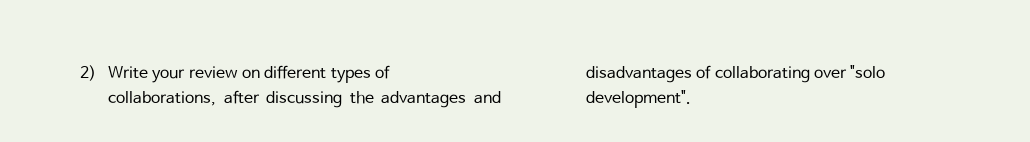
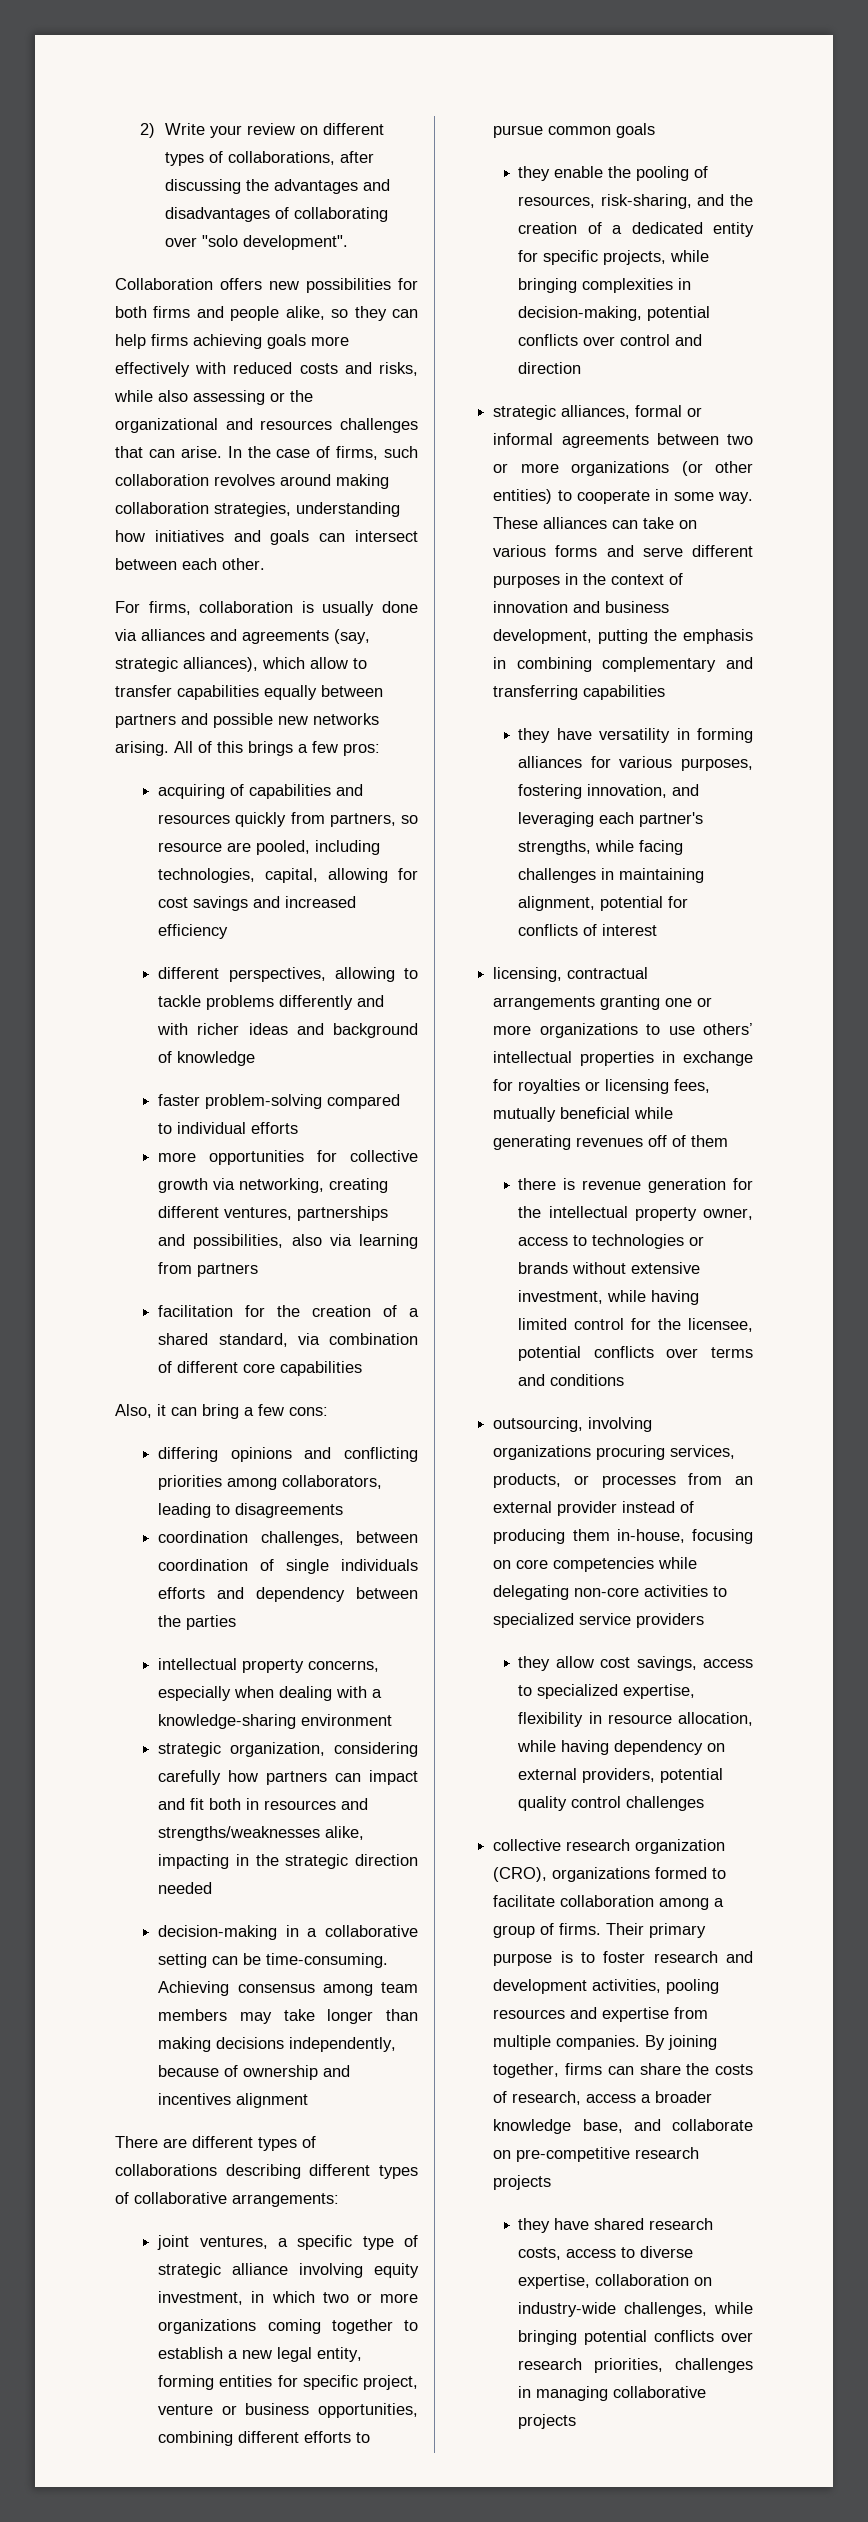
(692, 99) none -> [115,278,418,293] [115,306,418,321] [115,334,349,349] [115,362,418,377] [114,390,313,405] [115,418,418,433] [115,446,418,460] [115,474,389,489] [115,502,400,517] [115,530,418,545] [115,558,265,570] [115,601,418,616] [115,629,370,644] [115,657,367,672] [115,685,383,700] [115,713,379,728] [115,741,380,756] [158,784,364,799] [158,812,418,827] [158,840,381,855] [158,868,418,883] [158,896,357,911] [158,924,229,939] [158,967,418,982] [158,995,385,1010] [157,1023,418,1038] [158,1051,256,1066] [158,1094,401,1109] [158,1122,299,1134] [158,1150,418,1165] [158,1178,389,1193] [158,1206,389,1221] [158,1234,418,1249] [158,1262,259,1277] [158,1305,419,1317] [158,1333,418,1347] [158,1361,363,1376] [115,1404,328,1419] [158,1447,418,1462] [158,1475,383,1490] [158,1503,344,1518] [158,1531,418,1546] [158,1559,418,1574] [158,1587,418,1602] [158,1615,237,1630] [158,1658,380,1673] [158,1686,383,1701] [158,1714,393,1729] [158,1742,418,1757] [158,1770,418,1785] [158,1798,369,1810] [158,1826,365,1841] [158,1854,418,1869] [158,1882,213,1894] [158,1925,418,1940] [158,1953,389,1968] [158,1981,418,1996] [158,2009,418,2024] [158,2037,397,2052] [158,2065,351,2080] [158,2093,309,2108] [115,2136,316,2151] [115,2164,418,2179] [115,2192,339,2207] [157,2235,419,2250] [158,2263,419,2278] [158,2291,418,2305] [158,2319,418,2334] [158,2347,363,2362] [158,2375,418,2390] [158,2403,418,2418] [158,2431,371,2446] [493,123,656,138] [518,166,709,181] [518,194,753,209] [518,222,754,237] [518,250,710,265] [518,278,692,293] [518,306,711,321] [518,334,703,346] [518,362,582,374] [493,405,703,420] [493,433,753,448] [493,461,753,476] [493,489,753,504] [493,517,698,529] [493,545,753,557] [493,573,684,588] [493,601,670,613] [493,629,753,644] [493,657,753,672] [493,685,666,700] [518,728,753,743] [518,756,753,771] [518,784,700,799] [518,812,704,827] [518,840,684,855] [518,868,705,883] [518,896,689,911] [518,924,658,936] [493,967,649,982] [493,995,713,1010] [493,1023,753,1038] [493,1051,753,1066] [493,1079,711,1094] [493,1107,674,1122] [493,1135,729,1150] [518,1178,753,1193] [518,1206,753,1221] [518,1234,705,1249] [518,1262,701,1274] [518,1290,700,1305] [518,1318,753,1332] [518,1346,753,1361] [518,1374,625,1386] [493,1417,653,1432] [493,1445,736,1460] [493,1473,753,1488] [493,1501,695,1516] [493,1529,753,1544] [493,1557,698,1572] [493,1585,728,1600] [493,1613,705,1628] [518,1656,753,1671] [518,1684,696,1699] [518,1712,753,1727] [517,1740,726,1755] [518,1768,724,1783] [518,1796,705,1811] [493,1839,726,1854] [493,1867,727,1882] [493,1895,725,1910] [493,1923,707,1938] [493,1951,753,1966] [493,1979,720,1994] [493,2007,709,2022] [493,2035,718,2050] [493,2063,753,2078] [493,2091,713,2105] [493,2119,753,2134] [493,2147,700,2162] [493,2175,552,2190] [518,2218,714,2233] [518,2246,694,2260] [518,2274,713,2289] [518,2302,753,2317] [518,2330,753,2345] [518,2358,753,2373] [518,2386,707,2401] [518,2414,577,2429] // Collaboration offers new possibilities for both firms and people alike, so they can help firms achieving goals more effectively with reduced costs and risks, while also assessing or the organizational and resources challenges that can arise. In the case of firms, such collaboration revolves around making collaboration strategies, understanding how initiatives and goals can intersect between each other. // For firms, collaboration is usually done via alliances and agreements (say, strategic alliances), which allow to transfer capabilities equally between partners and possible new networks arising. All of this brings a few pros: // acquiring of capabilities and resources quickly from partners, so resource are pooled, including technologies, capital, allowing for cost savings and increased efficiency // different perspectives, allowing to tackle problems differently and with richer ideas and background of knowledge // faster problem-solving compared to individual efforts // more opportunities for collective growth via networking, creating different ventures, partnerships and possibilities, also via learning from partners // facilitation for the creation of a shared standard, via combination of different core capabilities // Also, it can bring a few cons: // differing opinions and conflicting priorities among collaborators, leading to disagreements // coordination challenges, between coordination of single individuals efforts and dependency between the parties // intellectual property concerns, especially when dealing with a knowledge-sharing environment // strategic organization, considering carefully how partners can impact and fit both in resources and strengths/weaknesses alike, impacting in the strategic direction needed // decision-making in a collaborative setting can be time-consuming. Achieving consensus among team members may take longer than making decisions independently, because of ownership and incentives alignment // There are different types of collaborations describing different types of collaborative arrangements: // joint ventures, a specific type of strategic alliance involving equity investment, in which two or more organizations coming together to establish a new legal entity, forming entities for specific project, venture or business opportunities, combining different efforts to pursue common goals // they enable the pooling of resources, risk-sharing, and the creation of a dedicated entity for specific projects, while bringing complexities in decision-making, potential conflicts over control and direction // strategic alliances, formal or informal agreements between two or more organizations (or other entities) to cooperate in some way. These alliances can take on various forms and serve different purposes in the context of innovation and business development, putting the emphasis in combining complementary and transferring capabilities // they have versatility in forming alliances for various purposes, fostering innovation, and leveraging each partner's strengths, while facing challenges in maintaining alignment, potential for conflicts of interest // licensing, contractual arrangements granting one or more organizations to use others’ intellectual properties in exchange for royalties or licensing fees, mutually beneficial while generating revenues off of them // there is revenue generation for the intellectual property owner, access to technologies or brands without extensive investment, while having limited control for the licensee, potential conflicts over terms and conditions // outsourcing, involving organizations procuring services, products, or processes from an external provider instead of producing them in-house, focusing on core competencies while delegating non-core activities to specialized service providers // they allow cost savings, access to specialized expertise, flexibility in resource allocation, while having dependency on external providers, potential quality control challenges // collective research organization (CRO), organizations formed to facilitate collaboration among a group of firms. Their primary purpose is to foster research and development activities, pooling resources and expertise from multiple companies. By joining together, firms can share the costs of research, access a broader knowledge base, and collaborate on pre-competitive research projects // they have shared research costs, access to diverse expertise, collaboration on industry-wide challenges, while bringing potential conflicts over research priorities, challenges in managing collaborative projects

